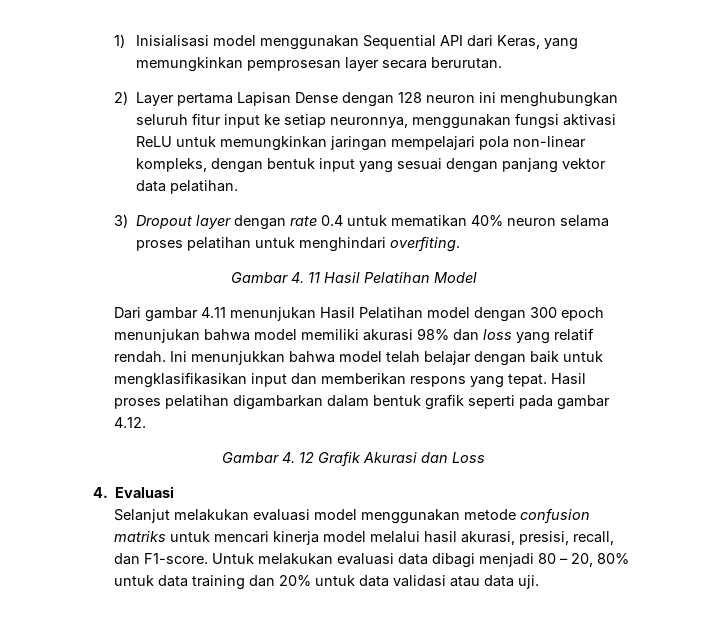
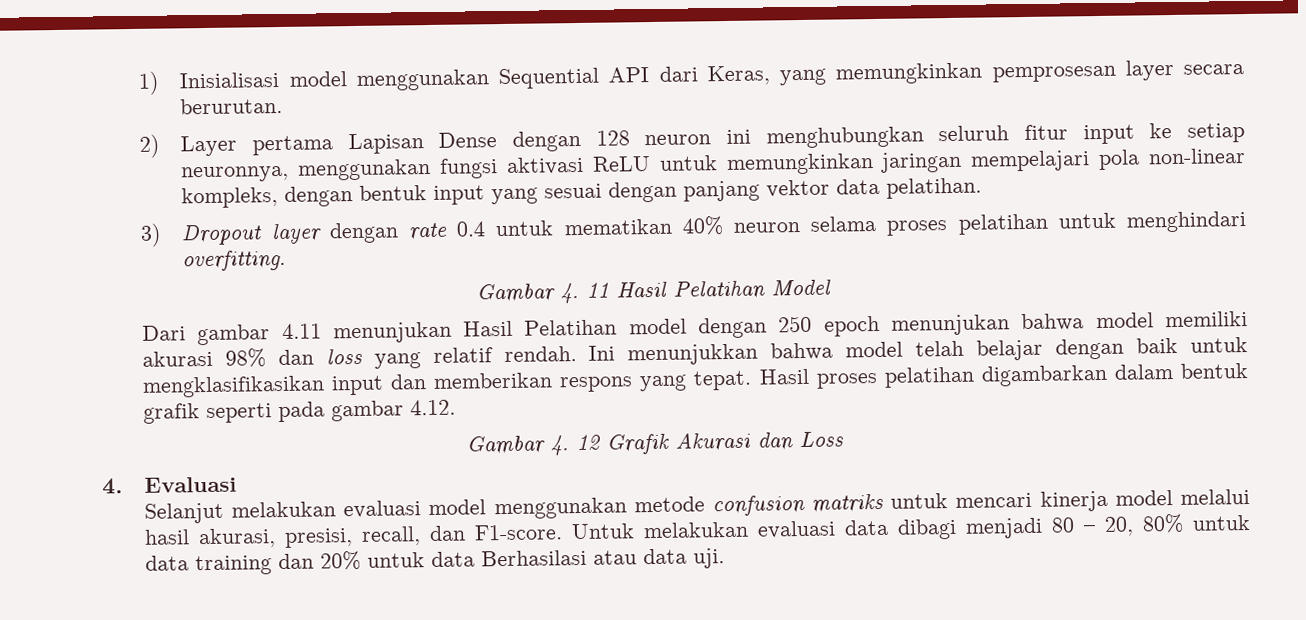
[389,236,460,252] overfiting. -> [182,249,287,272] overfitting.
[530,307,558,318] 300 -> [778,315,813,333] 250
[393,575,447,587] validasi -> [480,549,587,567] Berhasilasi

